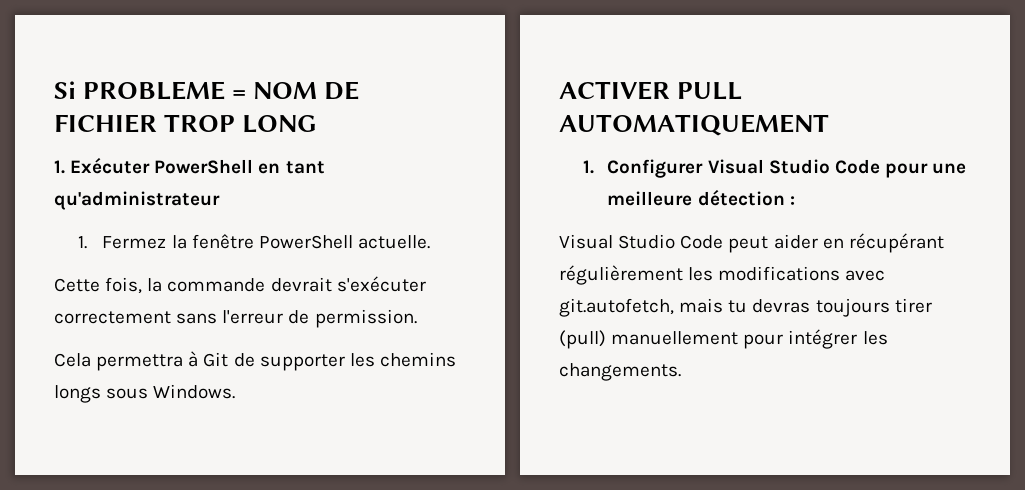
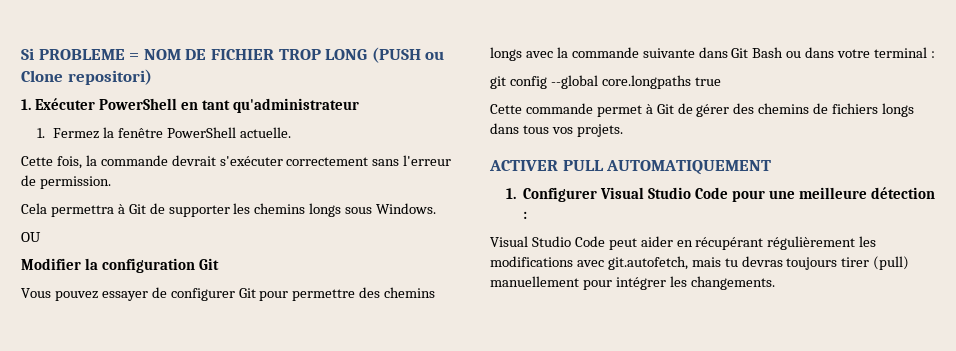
(318, 124) none -> [371,47,445,63] [21,69,152,85] (PUSH ou Clone repositori)
(236, 391) none -> [21,232,41,242] [21,258,219,273] [21,287,436,301] [490,47,935,61] [490,75,721,89] [490,103,915,117] [490,123,623,137] // OU // Modifier la configuration Git // Vous pouvez essayer de configurer Git pour permettre des chemins longs avec la commande suivante dans Git Bash ou dans votre terminal : // git config --global core.longpaths true // Cette commande permet à Git de gérer des chemins de fichiers longs dans tous vos projets.

